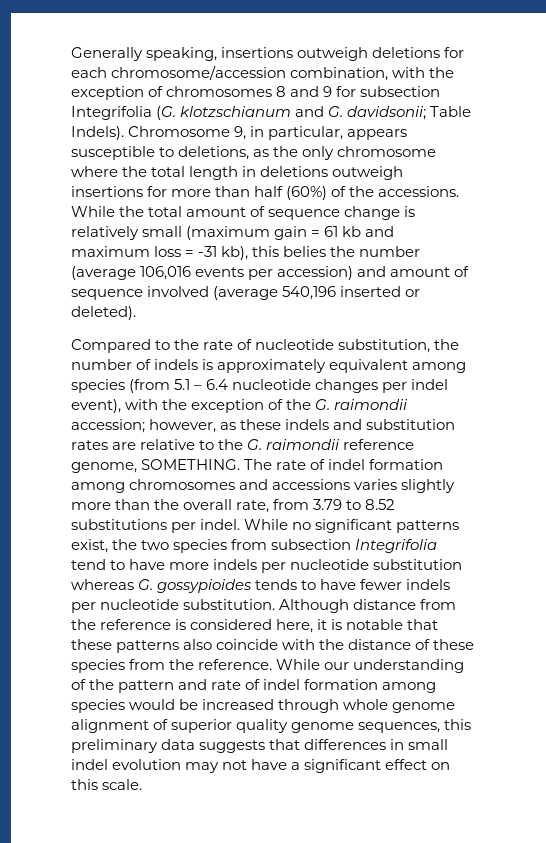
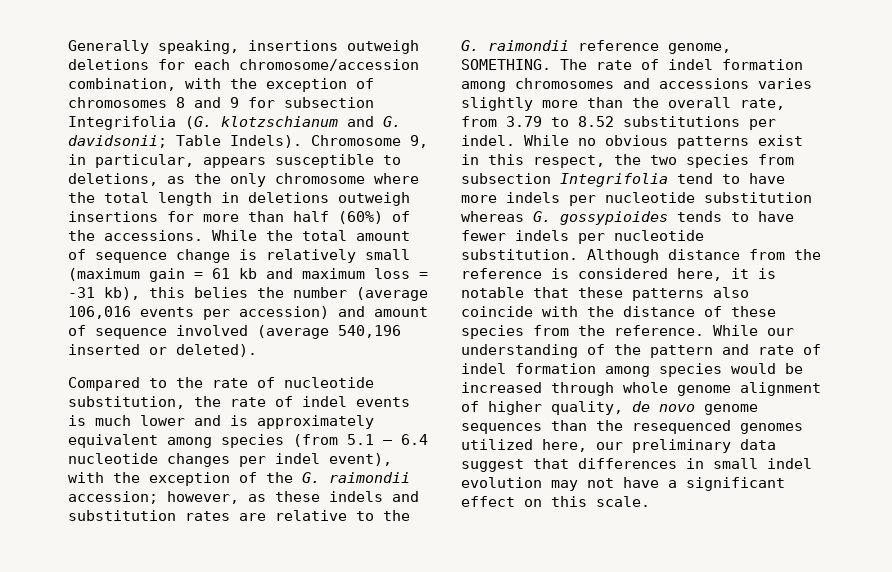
[71,359,199,370] number of indels -> [230,396,410,407] [68,415,221,426] rate of indel events is much lower and
[315,519,460,533] [71,539,108,553] significant patterns exist, -> [605,135,803,149] [461,154,605,168] obvious patterns exist in this respect,
[171,719,472,733] superior quality genome sequences, this -> [488,401,758,415] [461,420,803,434] [461,439,623,452] higher quality, de novo genome sequences than the resequenced genomes utilized here, our
[199,740,266,753] suggests -> [461,459,524,472] suggest

